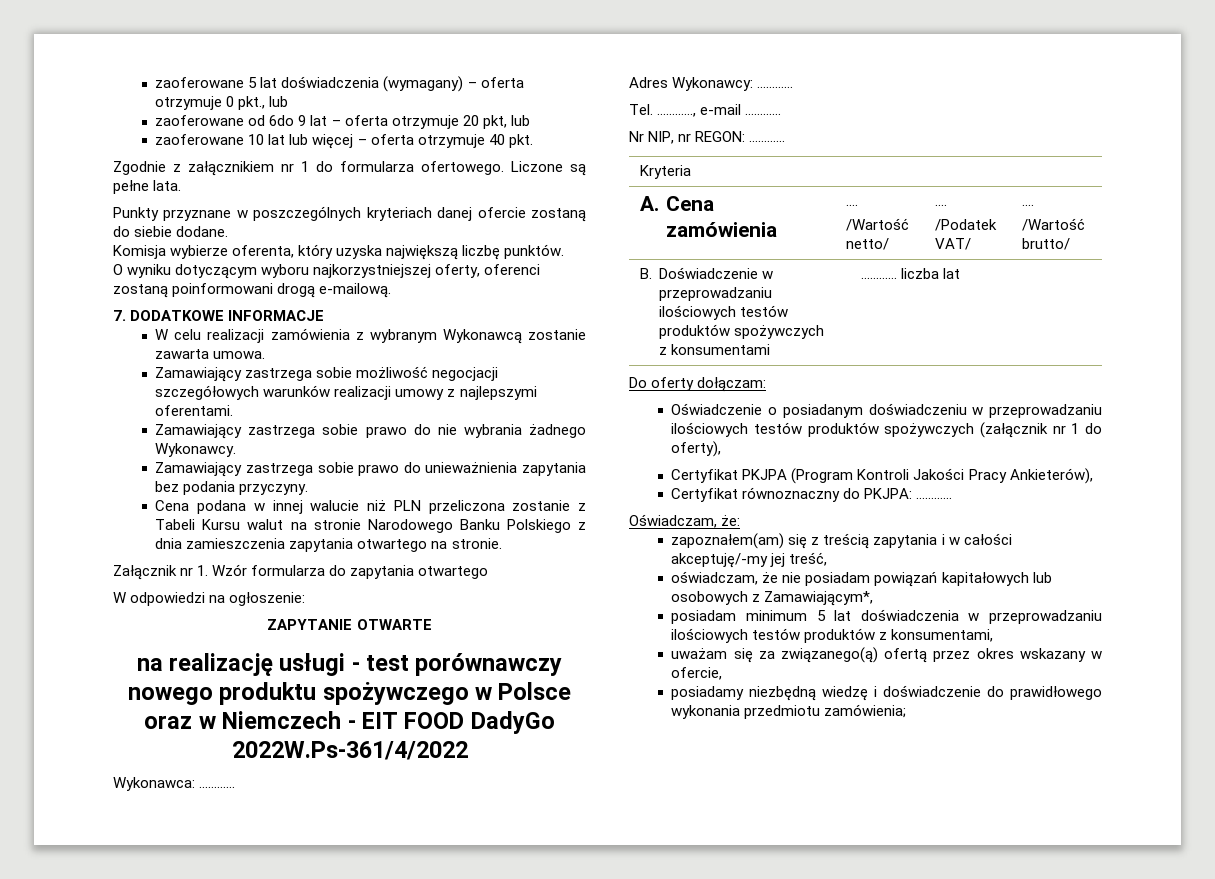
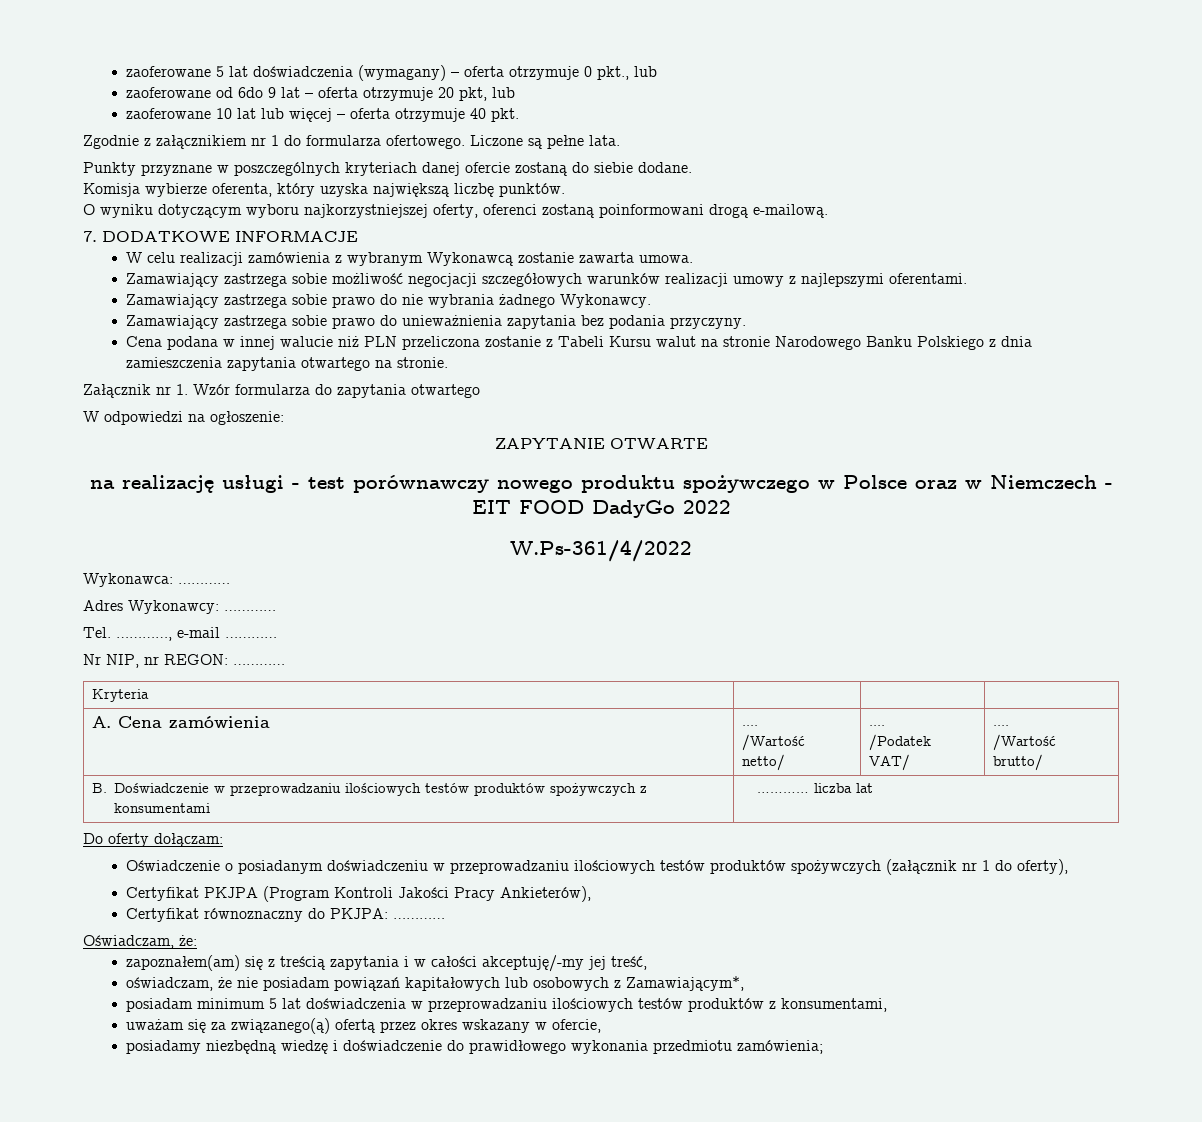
[231,741,468,760] 2022W.Ps-361/4/2022 -> [682,500,731,514] [510,540,692,562] 2022 // W.Ps-361/4/2022

